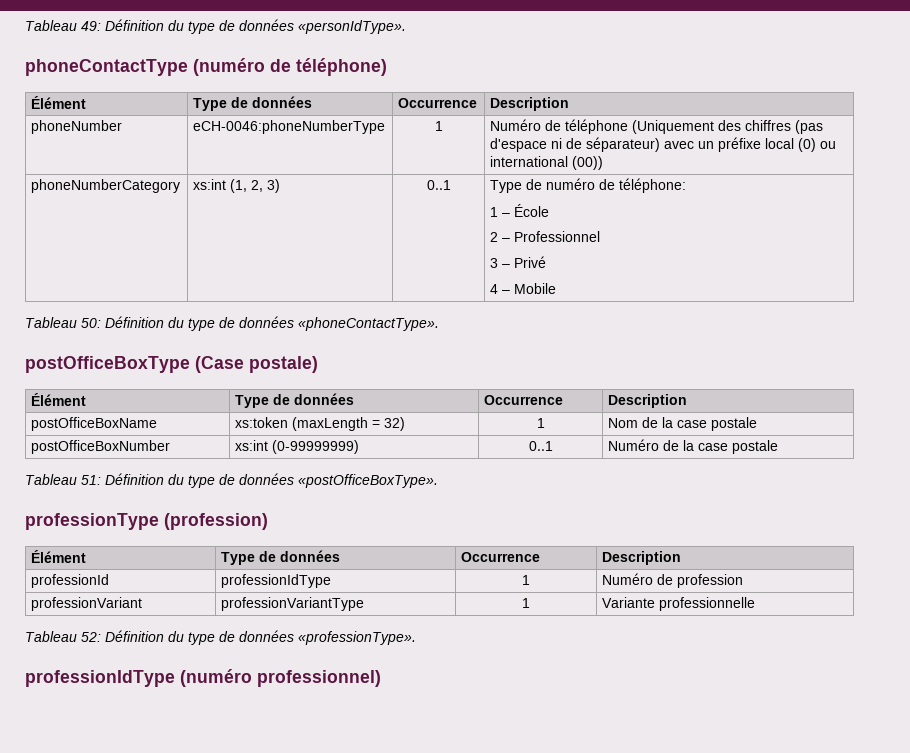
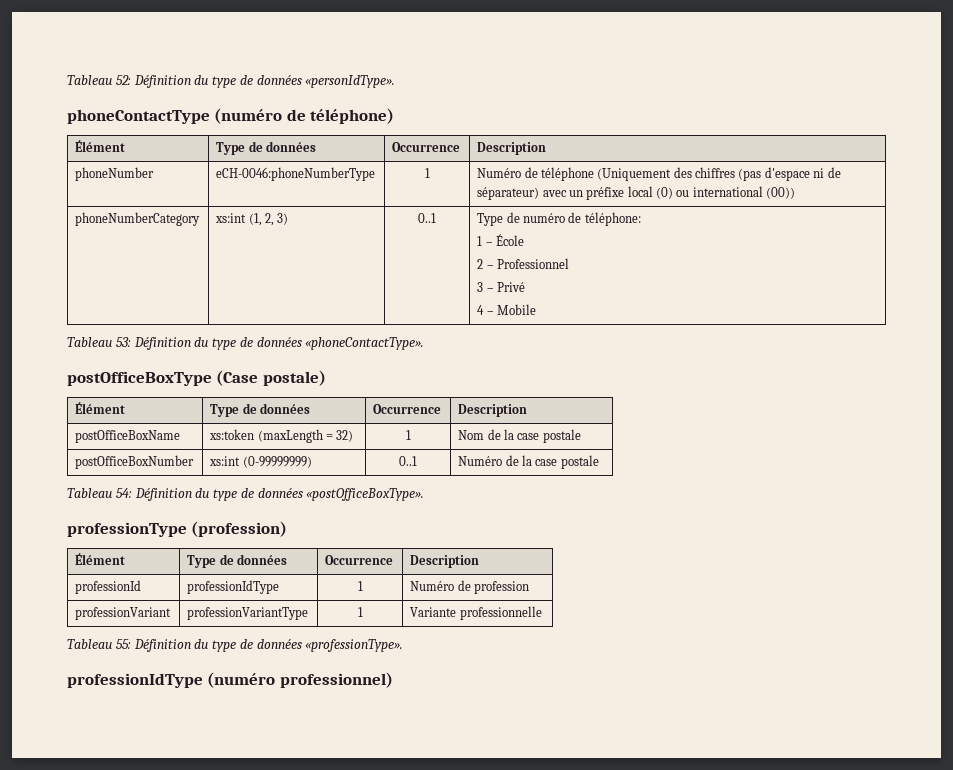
[25,20,101,31] Tableau 49: -> [67,75,131,85] Tableau 52:
[81,318,101,328] 50: -> [115,337,131,347] 53:
[81,475,101,485] 51: -> [115,488,132,498] 54:
[81,632,101,642] 52: -> [115,639,131,649] 55:

